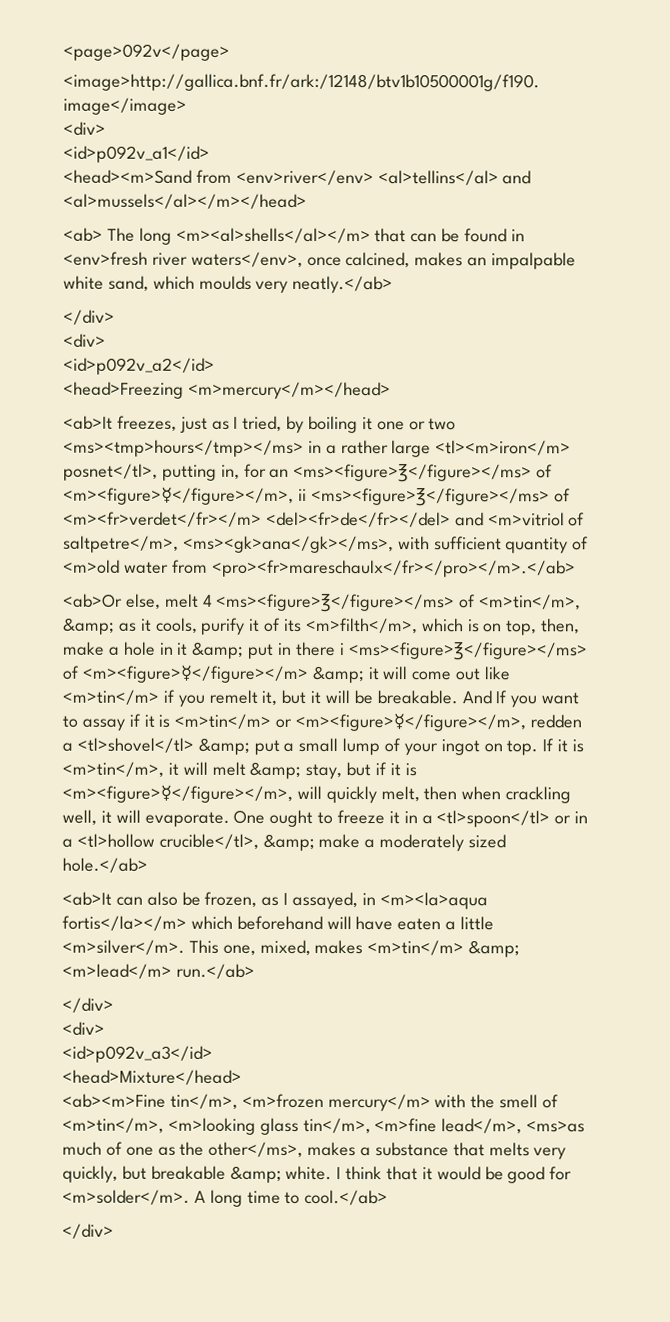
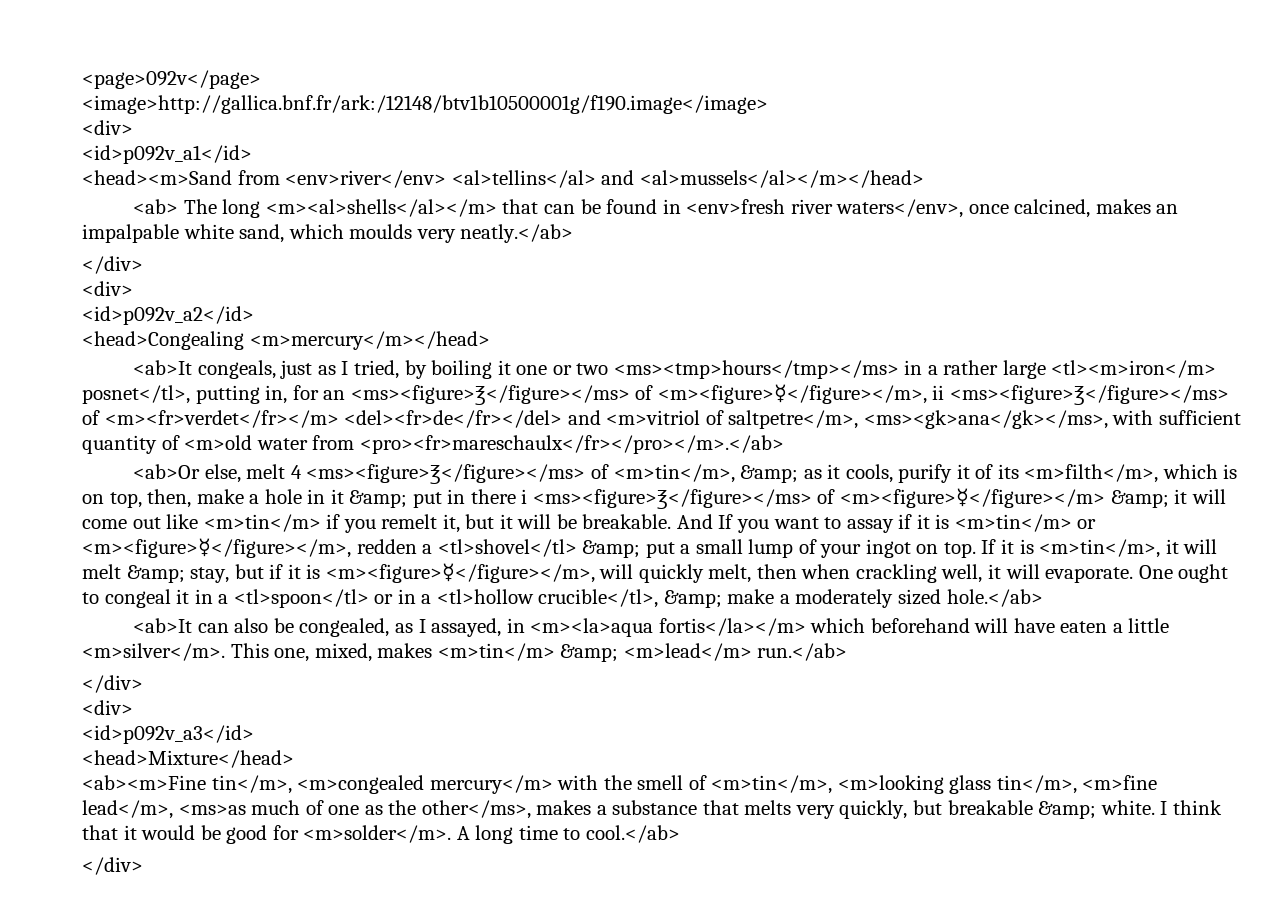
[63,381,184,399] <head>Freezing -> [82,331,244,350] <head>Congealing
[116,415,177,432] freezes, -> [197,360,276,379] congeals,
[337,810,386,825] freeze -> [104,589,171,608] congeal
[204,891,258,908] frozen, -> [299,618,390,637] congealed,
[241,1093,324,1108] <m>frozen -> [297,775,425,794] <m>congealed

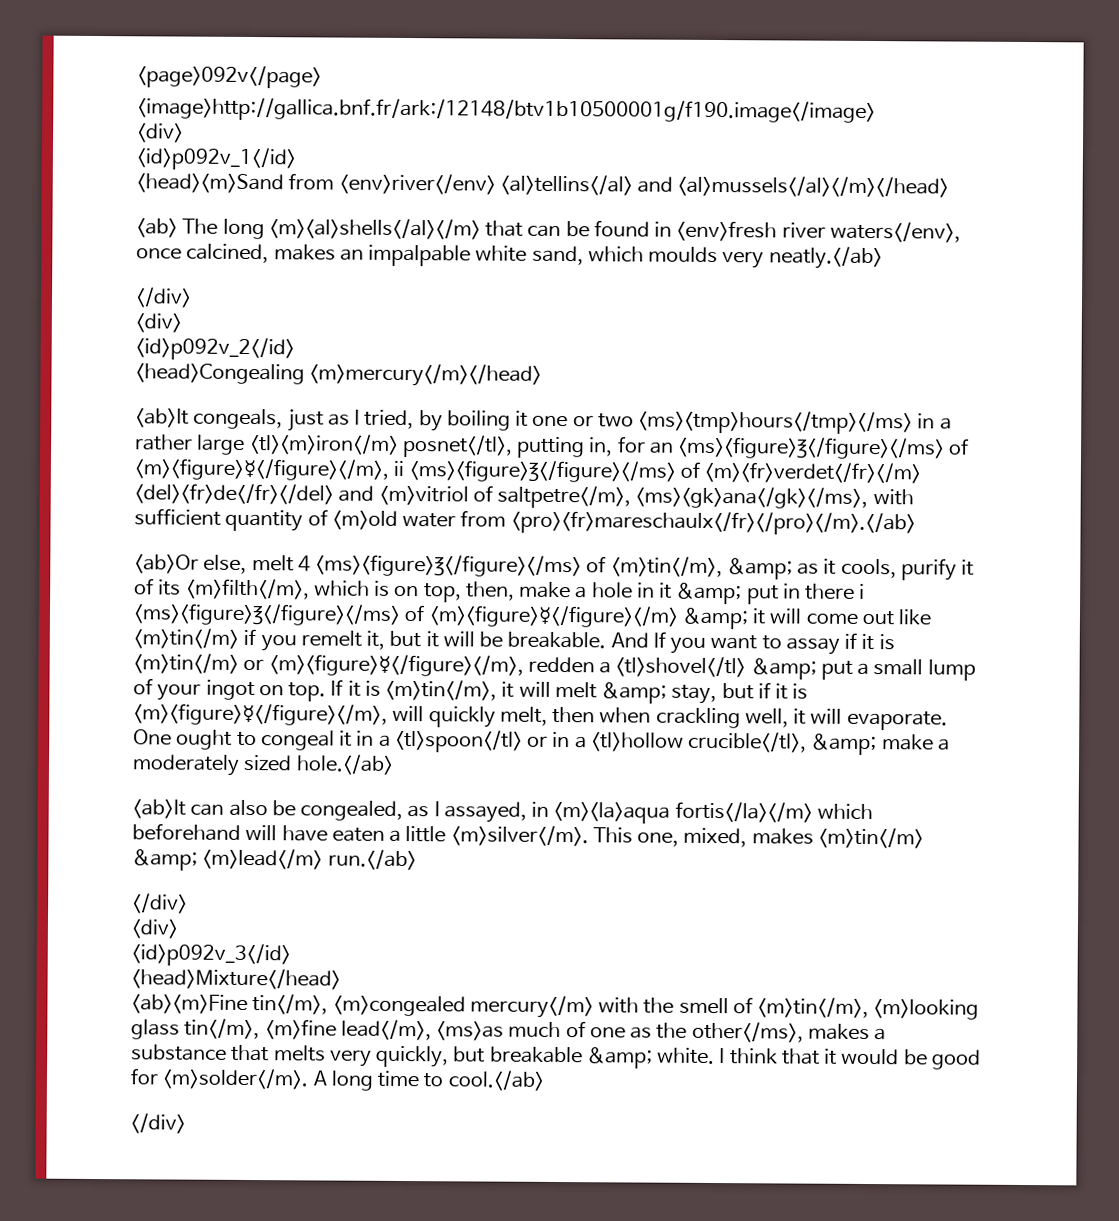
[82,145,252,164] <id>p092v_a1</id> -> [136,147,296,171] <id>p092v_1</id>
[82,306,254,325] <id>p092v_a2</id> -> [135,337,295,361] <id>p092v_2</id>
[82,725,254,744] <id>p092v_a3</id> -> [131,943,291,967] <id>p092v_3</id>

